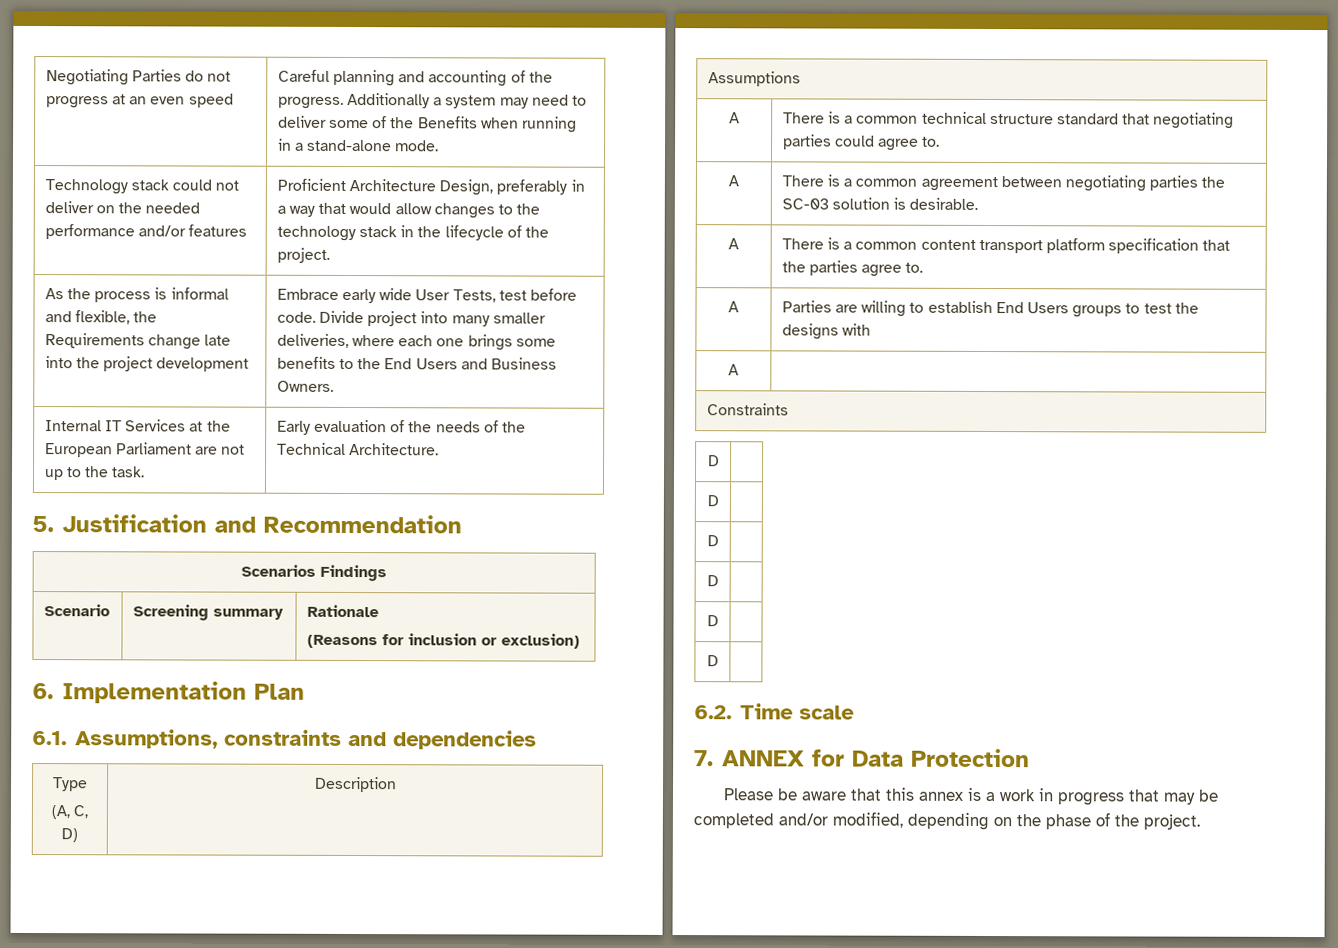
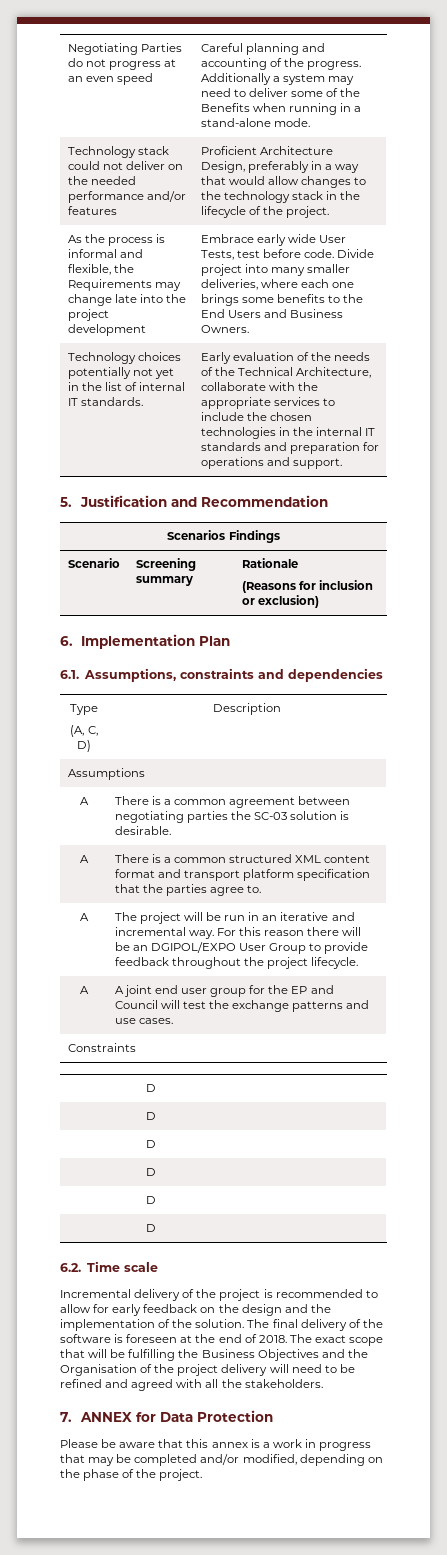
(145, 341) none -> [154,282,181,291] may
[44,419,231,432] [44,442,246,458] [43,466,146,481] Internal IT Services at the European Parliament are not up to the task. -> [67,352,181,364] [67,367,174,379] [67,382,186,391] [67,397,143,406] Technology choices potentially not yet in the list of internal IT standards.
[349,442,440,456] Architecture. -> [295,367,371,378] [200,382,318,391] [200,397,335,409] [200,412,312,421] [200,427,376,439] [200,442,379,454] [200,457,342,469] Architecture, collaborate with the appropriate services to include the chosen technologies in the internal IT standards and preparation for operations and support.
[729,112,740,124] [782,111,1235,129] [782,134,941,151] // A | There is a common technical structure standard that negotiating parties could agree to. -> (145, 774) none
[920,239,976,250] content -> [229,854,371,863] [114,869,181,878] structured XML content format and
[781,300,1199,318] [781,323,872,340] [728,364,739,376] Parties are willing to establish End Users groups to test the designs with // A | -> [114,912,355,924] [114,927,362,939] [114,942,369,954] [114,957,359,969] [80,986,89,994] [114,985,334,997] [114,1000,370,1012] [114,1018,173,1024] The project will be run in an iterative and incremental way. For this reason there will be an DGIPOL/EXPO User Group to provide feedback throughout the project lifecycle. // A | A joint end user group for the EP and Council will test the exchange patterns and use cases.
(855, 712) none -> [60,1289,378,1301] [60,1304,331,1316] [60,1319,383,1331] [60,1334,384,1346] [60,1349,368,1361] [60,1364,355,1376] [60,1379,323,1391] // Incremental delivery of the project is recommended to allow for early feedback on the design and the implementation of the solution. The final delivery of the software is foreseen at the end of 2018. The exact scope that will be fulfilling the Business Objectives and the Organisation of the project delivery will need to be refined and agreed with all the stakeholders.

